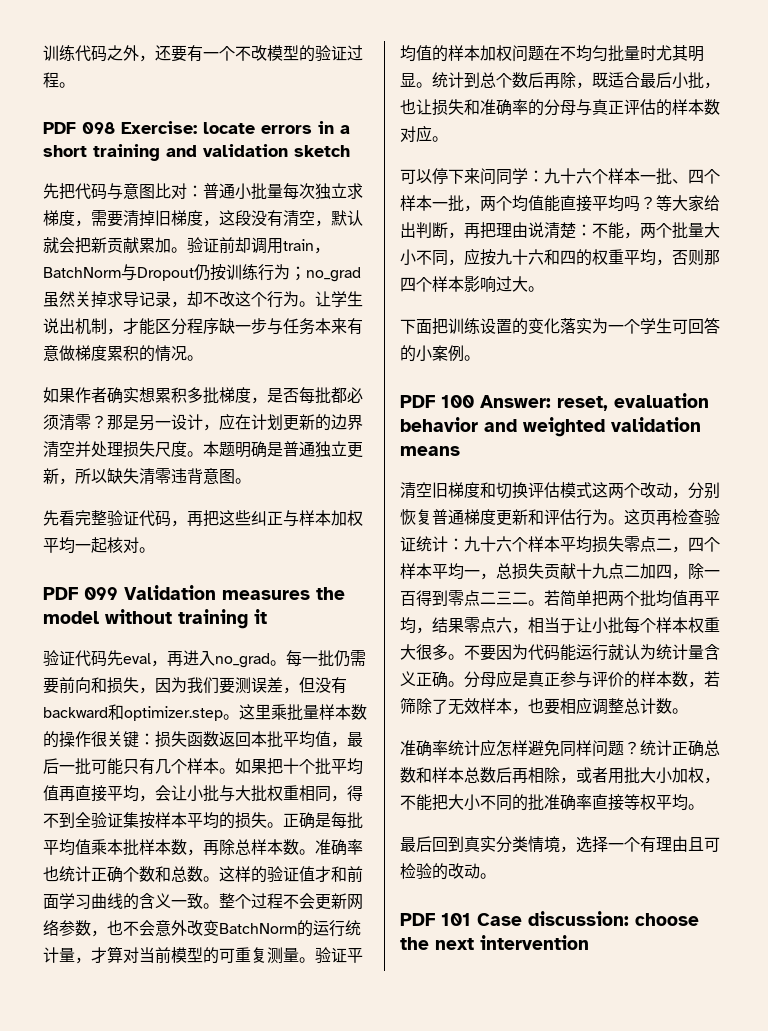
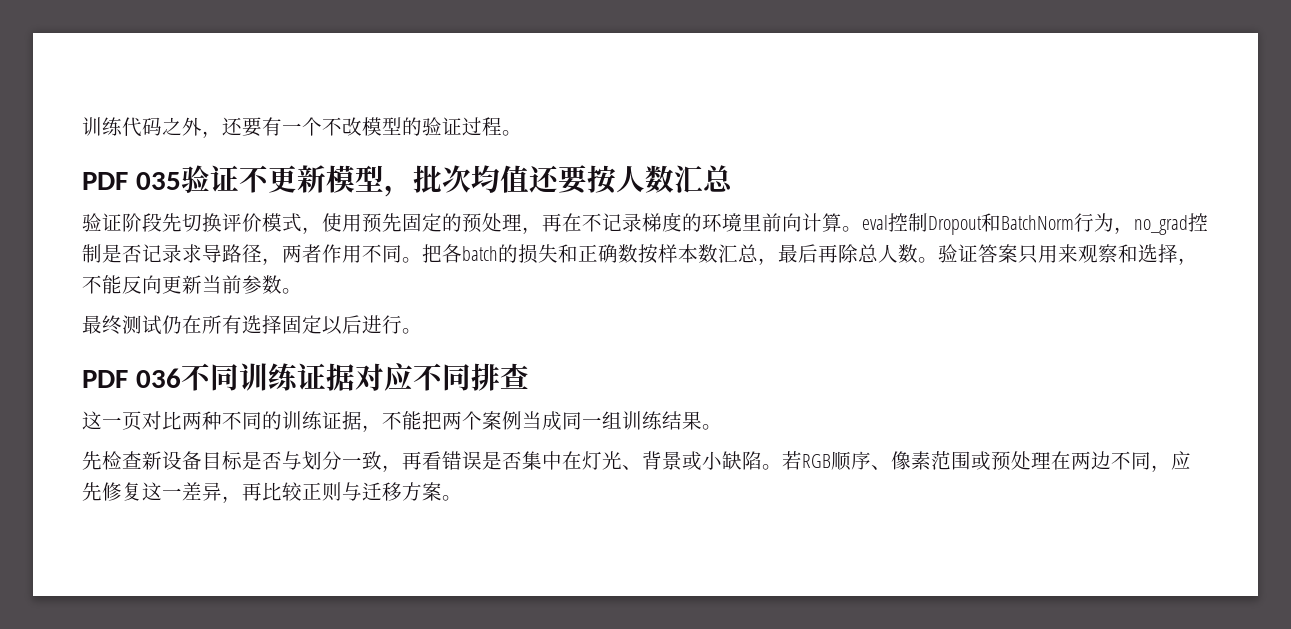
[82,121,350,134] [43,144,350,161] [43,183,363,200] [43,210,363,227] [43,237,330,254] [43,264,361,282] [43,291,363,308] [43,318,363,335] [43,345,203,362] [43,387,363,404] [43,413,363,431] [43,441,363,458] [43,468,251,485] [43,510,363,527] [43,537,155,554] [43,585,345,600] [43,609,267,629] [43,650,366,668] [43,677,347,694] [43,704,367,721] [43,731,363,748] [43,758,363,775] [43,785,363,802] [43,812,363,829] [43,839,363,856] [43,866,363,883] [43,893,363,910] [43,919,361,937] [43,946,363,964] [400,45,704,62] [400,72,720,89] [400,99,720,116] [400,125,448,142] [400,168,720,185] [400,195,720,212] [400,222,720,239] [400,248,720,266] [400,276,544,293] [400,318,720,335] [400,345,480,362] [400,393,709,411] [400,417,701,437] [400,446,460,456] [400,482,720,499] [400,509,720,526] [400,536,720,553] [400,563,720,580] [400,590,720,607] [400,617,720,634] [400,644,720,661] [400,670,720,688] [400,697,688,715] [400,739,720,757] [400,767,720,784] [400,794,704,811] [400,836,720,853] [400,863,496,880] [400,911,699,926] [400,935,589,950] 098 Exercise: locate errors in a short training and validation sketch // 先把代码与意图比对：普通小批量每次独立求梯度，需要清掉旧梯度，这段没有清空，默认就会把新贡献累加。验证前却调用train，BatchNorm与Dropout仍按训练行为；no_grad虽然关掉求导记录，却不改这个行为。让学生说出机制，才能区分程序缺一步与任务本来有意做梯度累积的情况。 // 如果作者确实想累积多批梯度，是否每批都必须清零？那是另一设计，应在计划更新的边界清空并处理损失尺度。本题明确是普通独立更新，所以缺失清零违背意图。 // 先看完整验证代码，再把这些纠正与样本加权平均一起核对。 // PDF 099 Validation measures the model without training it // 验证代码先eval，再进入no_grad。每一批仍需要前向和损失，因为我们要测误差，但没有backward和optimizer.step。这里乘批量样本数的操作很关键：损失函数返回本批平均值，最后一批可能只有几个样本。如果把十个批平均值再直接平均，会让小批与大批权重相同，得不到全验证集按样本平均的损失。正确是每批平均值乘本批样本数，再除总样本数。准确率也统计正确个数和总数。这样的验证值才和前面学习曲线的含义一致。整个过程不会更新网络参数，也不会意外改变BatchNorm的运行统计量，才算对当前模型的可重复测量。验证平均值的样本加权问题在不均匀批量时尤其明显。统计到总个数后再除，既适合最后小批，也让损失和准确率的分母与真正评估的样本数对应。 // 可以停下来问同学：九十六个样本一批、四个样本一批，两个均值能直接平均吗？等大家给出判断，再把理由说清楚：不能，两个批量大小不同，应按九十六和四的权重平均，否则那四个样本影响过大。 // 下面把训练设置的变化落实为一个学生可回答的小案例。 // PDF 100 Answer: reset, evaluation behavior and weighted validation means // 清空旧梯度和切换评估模式这两个改动，分别恢复普通梯度更新和评估行为。这页再检查验证统计：九十六个样本平均损失零点二，四个样本平均一，总损失贡献十九点二加四，除一百得到零点二三二。若简单把两个批均值再平均，结果零点六，相当于让小批每个样本权重大很多。不要因为代码能运行就认为统计量含义正确。分母应是真正参与评价的样本数，若筛除了无效样本，也要相应调整总计数。 // 准确率统计应怎样避免同样问题？统计正确总数和样本总数后再相除，或者用批大小加权，不能把大小不同的批准确率直接等权平均。 // 最后回到真实分类情境，选择一个有理由且可检验的改动。 // PDF 101 Case discussion: choose the next intervention -> [135,165,733,197] [82,213,1208,235] [82,244,1198,265] [82,275,302,294] [82,315,422,335] [82,363,529,391] [82,411,722,432] [82,451,1191,472] [82,482,462,503] 035验证不更新模型，批次均值还要按人数汇总 // 验证阶段先切换评价模式，使用预先固定的预处理，再在不记录梯度的环境里前向计算。eval控制Dropout和BatchNorm行为，no_grad控制是否记录求导路径，两者作用不同。把各batch的损失和正确数按样本数汇总，最后再除总人数。验证答案只用来观察和选择，不能反向更新当前参数。 // 最终测试仍在所有选择固定以后进行。 // PDF 036不同训练证据对应不同排查 // 这一页对比两种不同的训练证据，不能把两个案例当成同一组训练结果。 // 先检查新设备目标是否与划分一致，再看错误是否集中在灯光、背景或小缺陷。若RGB顺序、像素范围或预处理在两边不同，应先修复这一差异，再比较正则与迁移方案。

